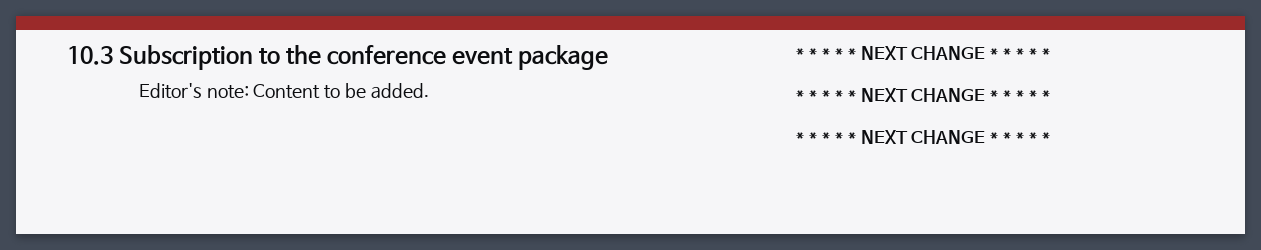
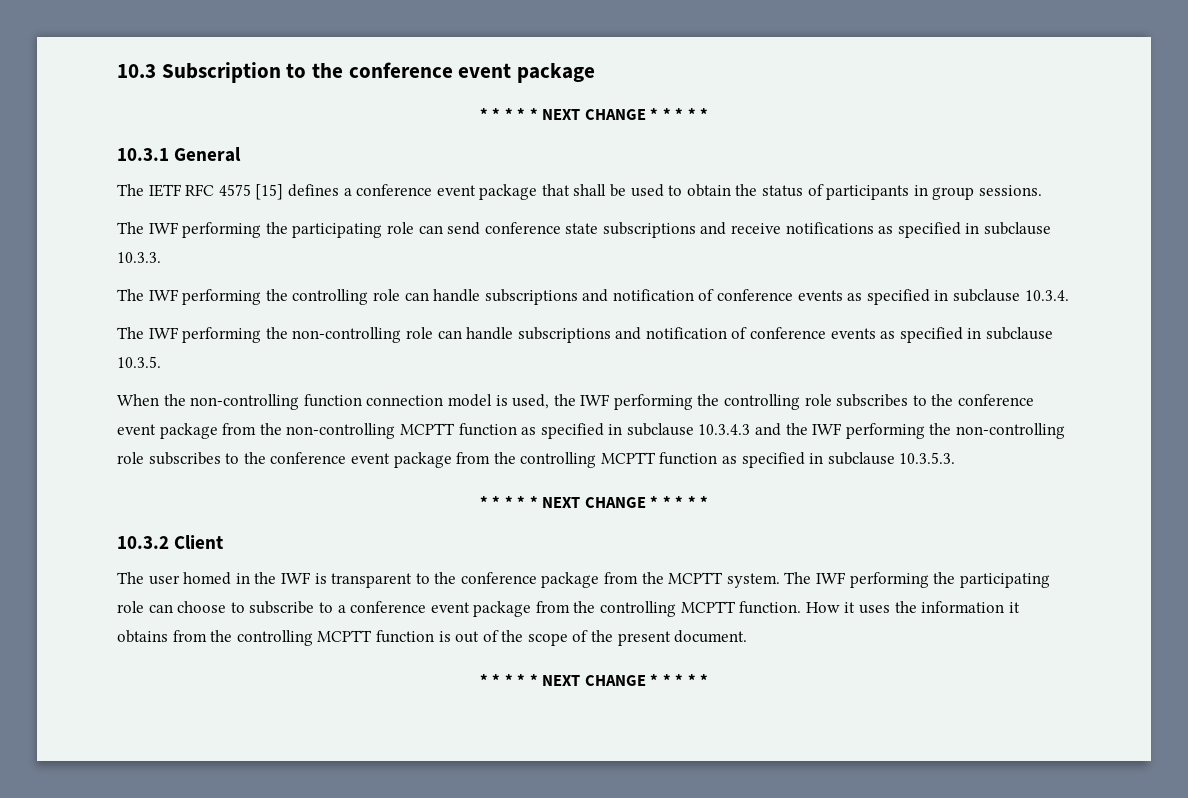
[138,83,430,99] // Editor's note: Content to be added. -> (596, 73) none
(1050, 53) none -> [117,147,242,162] [117,184,1042,200] [117,222,1052,238] [117,252,161,263] [117,289,1069,305] [117,327,1054,343] [117,356,161,368] [117,394,1035,410] [117,423,1066,439] [117,452,956,468] // 10.3.1 General // The IETF RFC 4575 [15] defines a conference event package that shall be used to obtain the status of participants in group sessions. // The IWF performing the participating role can send conference state subscriptions and receive notifications as specified in subclause 10.3.3. // The IWF performing the controlling role can handle subscriptions and notification of conference events as specified in subclause 10.3.4. // The IWF performing the non-controlling role can handle subscriptions and notification of conference events as specified in subclause 10.3.5. // When the non-controlling function connection model is used, the IWF performing the controlling role subscribes to the conference event package from the non-controlling MCPTT function as specified in subclause 10.3.4.3 and the IWF performing the non-controlling role subscribes to the conference event package from the controlling MCPTT function as specified in subclause 10.3.5.3.
(1050, 95) none -> [117,535,224,549] [117,572,1050,588] [117,601,1020,617] [117,630,748,646] // 10.3.2 Client // The user homed in the IWF is transparent to the conference package from the MCPTT system. The IWF performing the participating role can choose to subscribe to a conference event package from the controlling MCPTT function. How it uses the information it obtains from the controlling MCPTT function is out of the scope of the present document.

